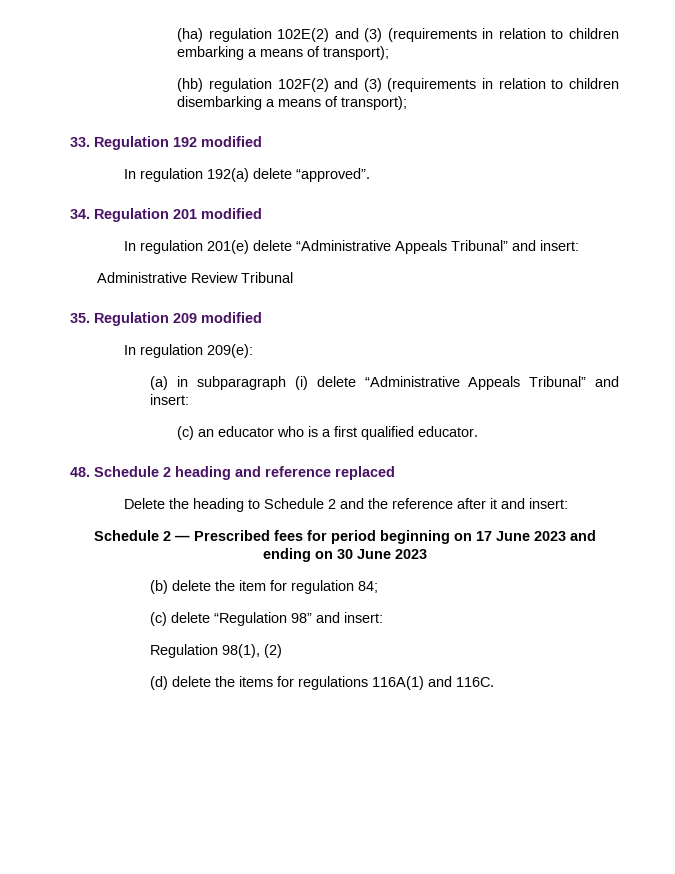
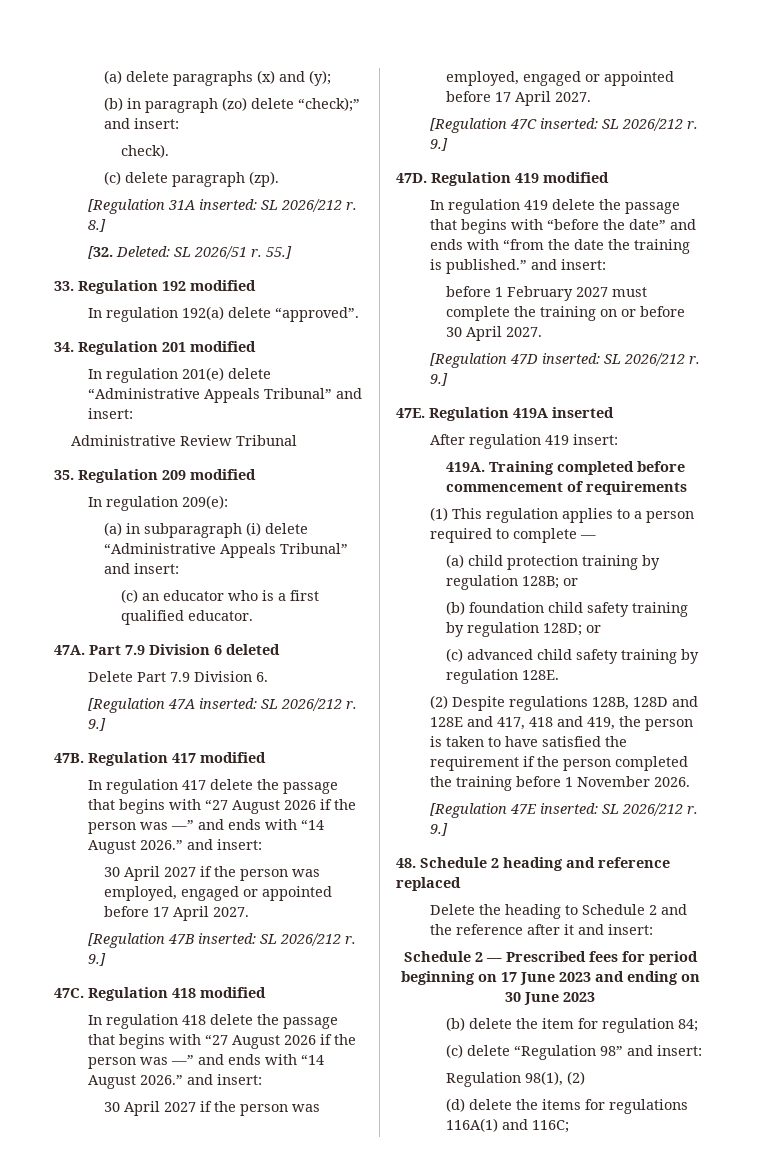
[177,28,619,42] [177,46,390,60] [177,78,620,92] [177,96,408,110] (ha) regulation 102E(2) and (3) (requirements in relation to children embarking a means of transport); // (hb) regulation 102F(2) and (3) (requirements in relation to children disembarking a means of transport); -> [104,70,332,86] [104,97,361,113] [104,118,180,129] [121,144,170,158] [104,171,280,187] [87,199,357,214] [87,219,106,232] [87,246,292,259] (a) delete paragraphs (x) and (y); // (b) in paragraph (zo) delete “check);” and insert: // check). // (c) delete paragraph (zp). // [Regulation 31A inserted: SL 2026/212 r. 8.] // [32. Deleted: SL 2026/51 r. 55.]
(479, 431) none -> [54,644,280,655] [87,671,268,682] [87,698,357,713] [87,718,106,731] [54,752,266,766] [87,779,338,794] [87,799,356,814] [87,819,324,834] [87,839,262,854] [104,866,321,881] [104,886,333,901] [104,906,250,921] [87,933,356,948] [87,953,106,966] [54,987,266,1001] [87,1014,338,1029] [87,1034,356,1049] [87,1054,324,1069] [87,1074,262,1089] [104,1101,321,1116] [446,71,675,86] [446,91,592,106] [429,118,698,133] [429,138,448,151] [396,172,609,186] [429,199,680,214] [429,219,696,234] [429,239,690,254] [429,259,606,274] [446,286,648,301] [446,306,686,321] [446,326,543,341] [429,353,700,368] [429,373,448,386] [396,407,614,421] [429,434,618,449] [446,461,686,475] [446,481,688,495] [429,507,694,523] [429,528,596,543] [446,554,661,570] [446,575,579,590] [446,601,689,617] [446,622,602,637] [446,648,700,664] [446,669,560,684] [429,695,698,711] [429,716,693,731] [429,736,627,747] [429,756,688,771] [429,776,690,791] [429,803,698,818] [429,823,448,836] // 47A. Part 7.9 Division 6 deleted // Delete Part 7.9 Division 6. // [Regulation 47A inserted: SL 2026/212 r. 9.] // 47B. Regulation 417 modified // In regulation 417 delete the passage that begins with “27 August 2026 if the person was —” and ends with “14 August 2026.” and insert: // 30 April 2027 if the person was employed, engaged or appointed before 17 April 2027. // [Regulation 47B inserted: SL 2026/212 r. 9.] // 47C. Regulation 418 modified // In regulation 418 delete the passage that begins with “27 August 2026 if the person was —” and ends with “14 August 2026.” and insert: // 30 April 2027 if the person was employed, engaged or appointed before 17 April 2027. // [Regulation 47C inserted: SL 2026/212 r. 9.] // 47D. Regulation 419 modified // In regulation 419 delete the passage that begins with “before the date” and ends with “from the date the training is published.” and insert: // before 1 February 2027 must complete the training on or before 30 April 2027. // [Regulation 47D inserted: SL 2026/212 r. 9.] // 47E. Regulation 419A inserted // After regulation 419 insert: // 419A. Training completed before commencement of requirements // (1) This regulation applies to a person required to complete — // (a) child protection training by regulation 128B; or // (b) foundation child safety training by regulation 128D; or // (c) advanced child safety training by regulation 128E. // (2) Despite regulations 128B, 128D and 128E and 417, 418 and 419, the person is taken to have satisfied the requirement if the person completed the training before 1 November 2026. // [Regulation 47E inserted: SL 2026/212 r. 9.]
[456,677,495,687] 116C. -> [532,1120,570,1133] 116C;

